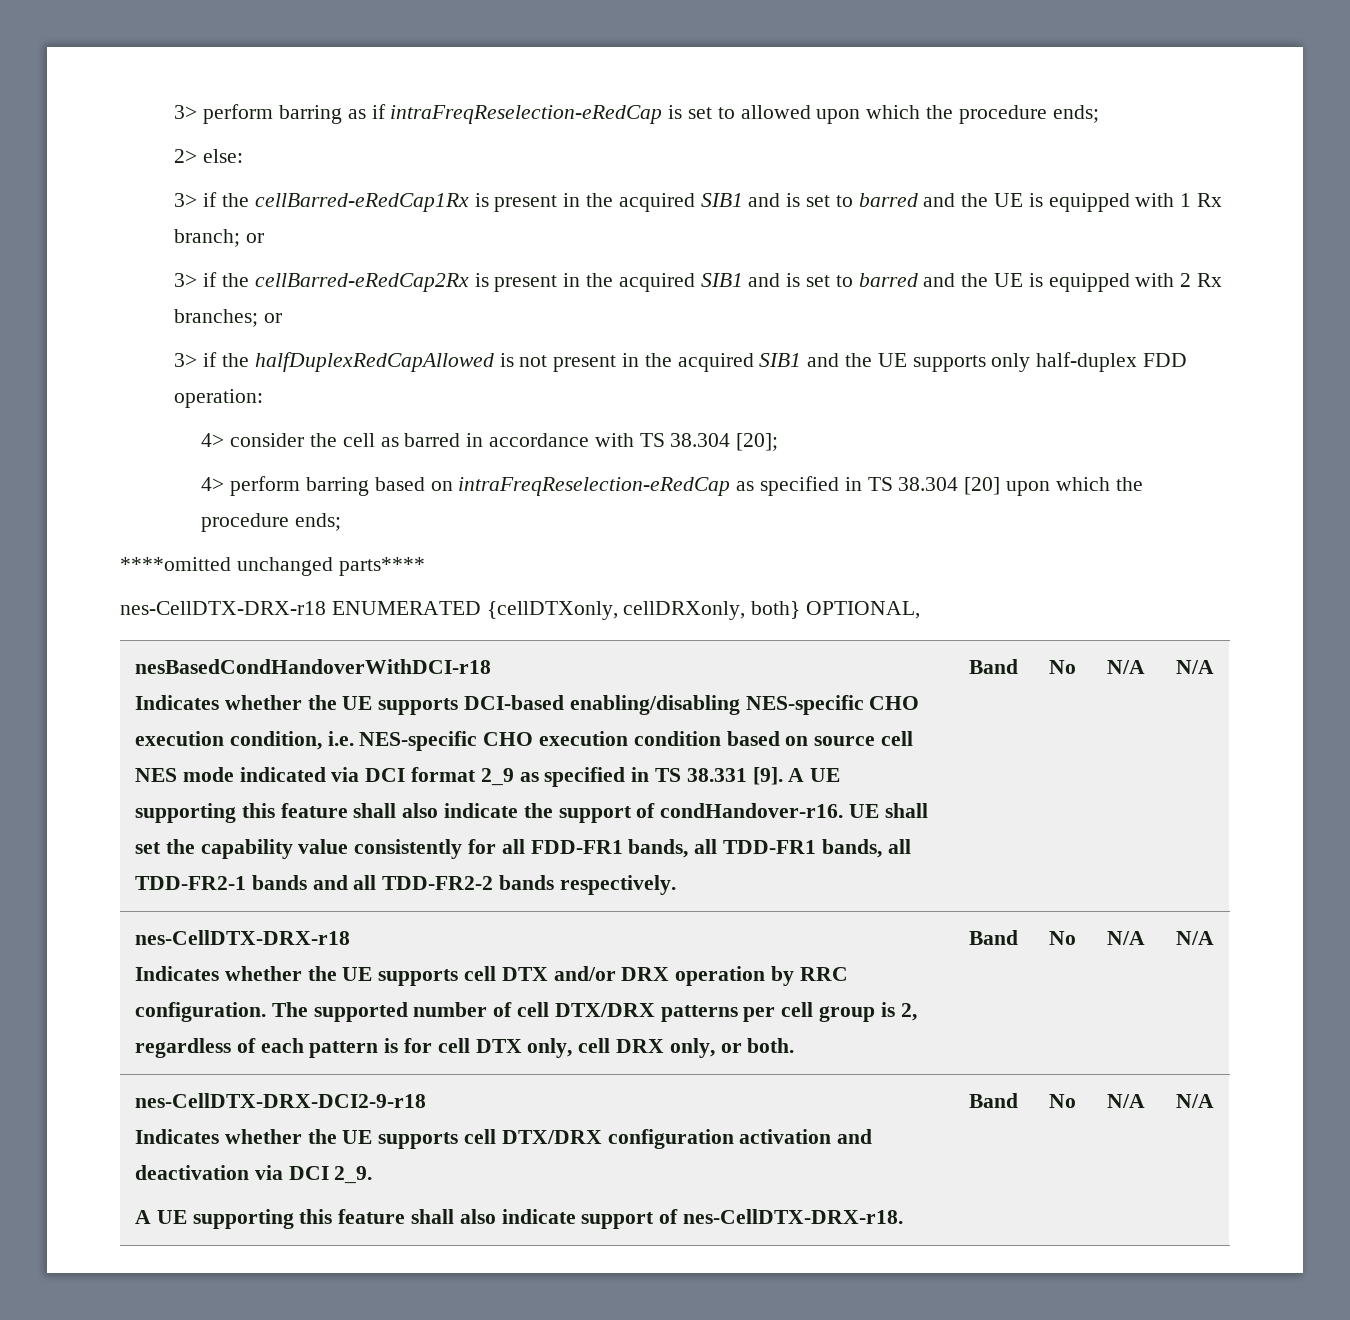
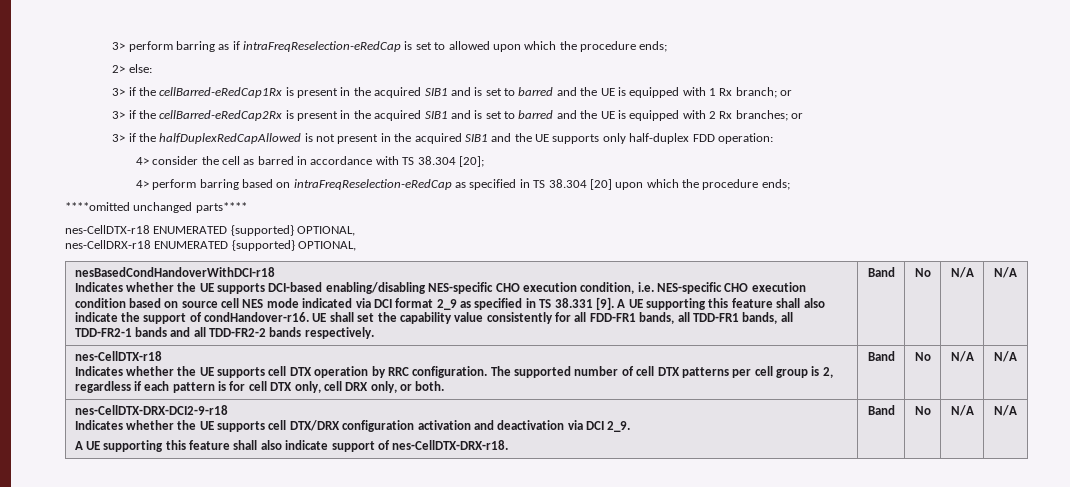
[120,601,801,620] nes-CellDTX-DRX-r18 ENUMERATED {cellDTXonly, cellDRXonly, both} -> [65,225,356,236] [65,240,295,251] nes-CellDTX-r18 ENUMERATED {supported} OPTIONAL, // nes-CellDRX-r18 ENUMERATED {supported}
[134,930,350,945] nes-CellDTX-DRX-r18 -> [74,351,162,361] nes-CellDTX-r18
[553,966,670,981] and/or DRX -> (312, 371) none
[554,1003,655,1017] DTX/DRX -> [657,367,680,376] DTX
[236,1038,256,1053] of -> [133,381,142,391] if

